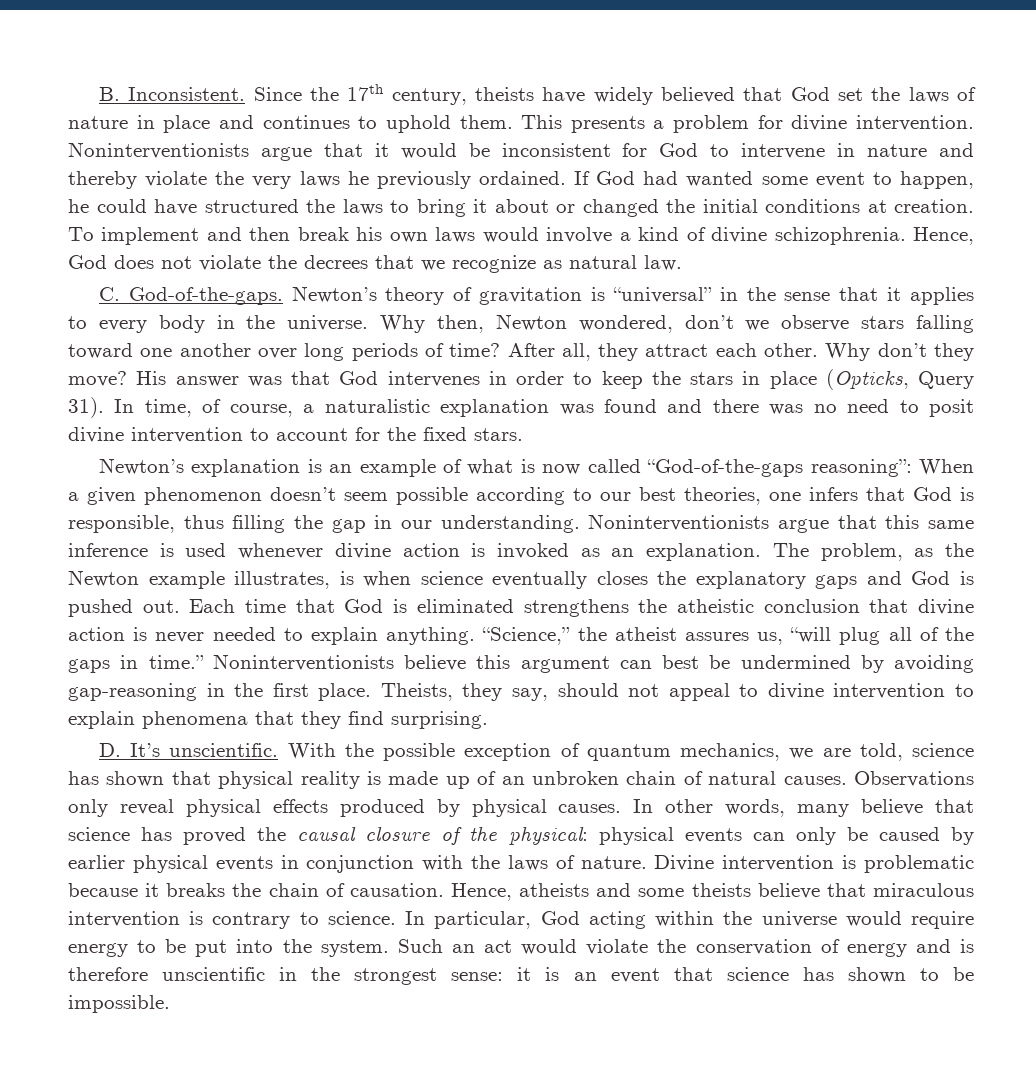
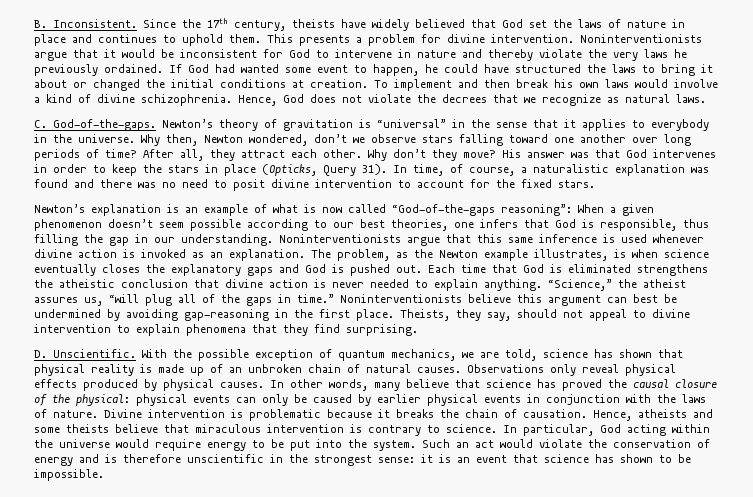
[644,255,682,271] law. -> [676,94,706,103] laws.
[98,315,205,333] every body -> [651,119,709,131] everybody
[130,743,279,757] It’s unscientific. -> [53,349,136,358] Unscientific.

